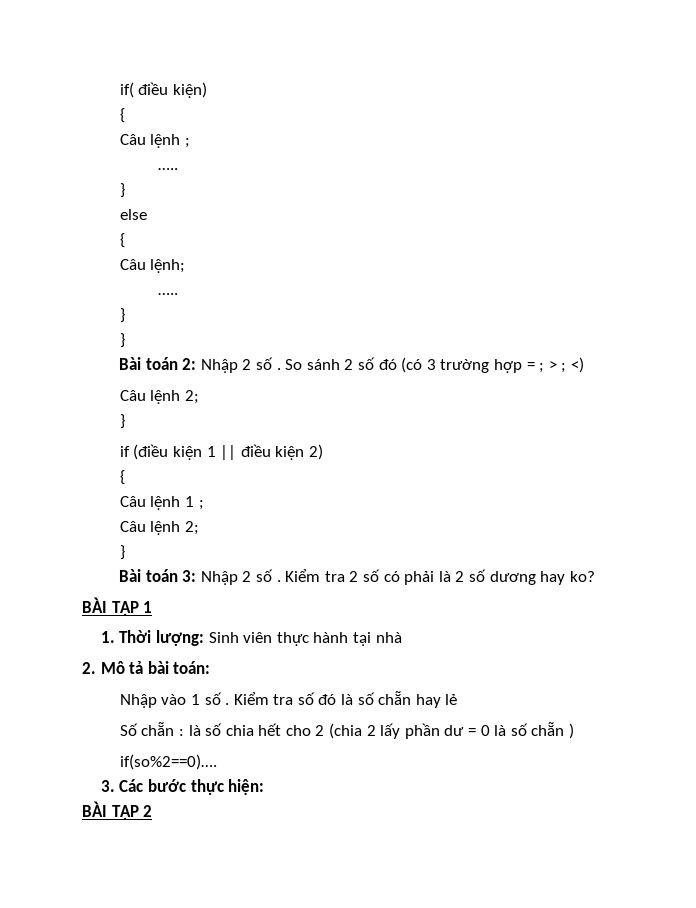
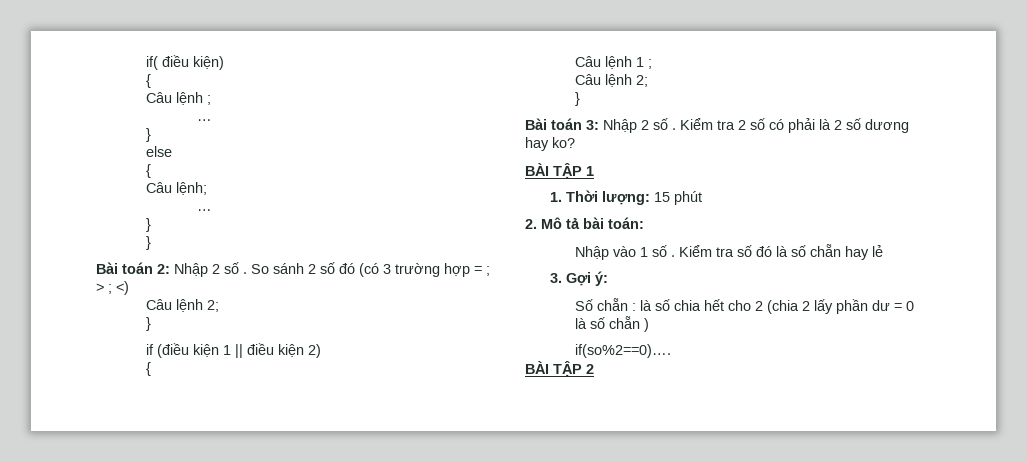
[157,168,178,170] ….. -> [196,119,212,121] …
[157,293,178,295] ….. -> [196,209,212,211] …
[208,632,402,646] Sinh viên thực hành tại nhà -> [654,191,703,205] 15 phút
(458, 699) none -> [550,271,609,286] // 3. Gợi ý:
[100,779,265,795] // 3. Các bước thực hiện: -> (672, 351) none

